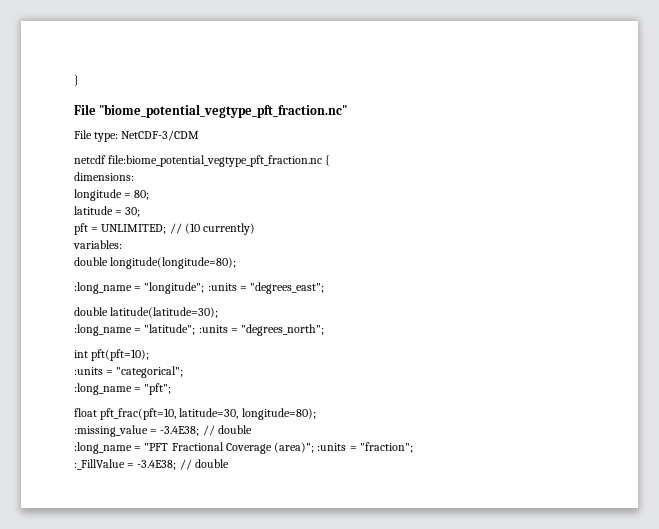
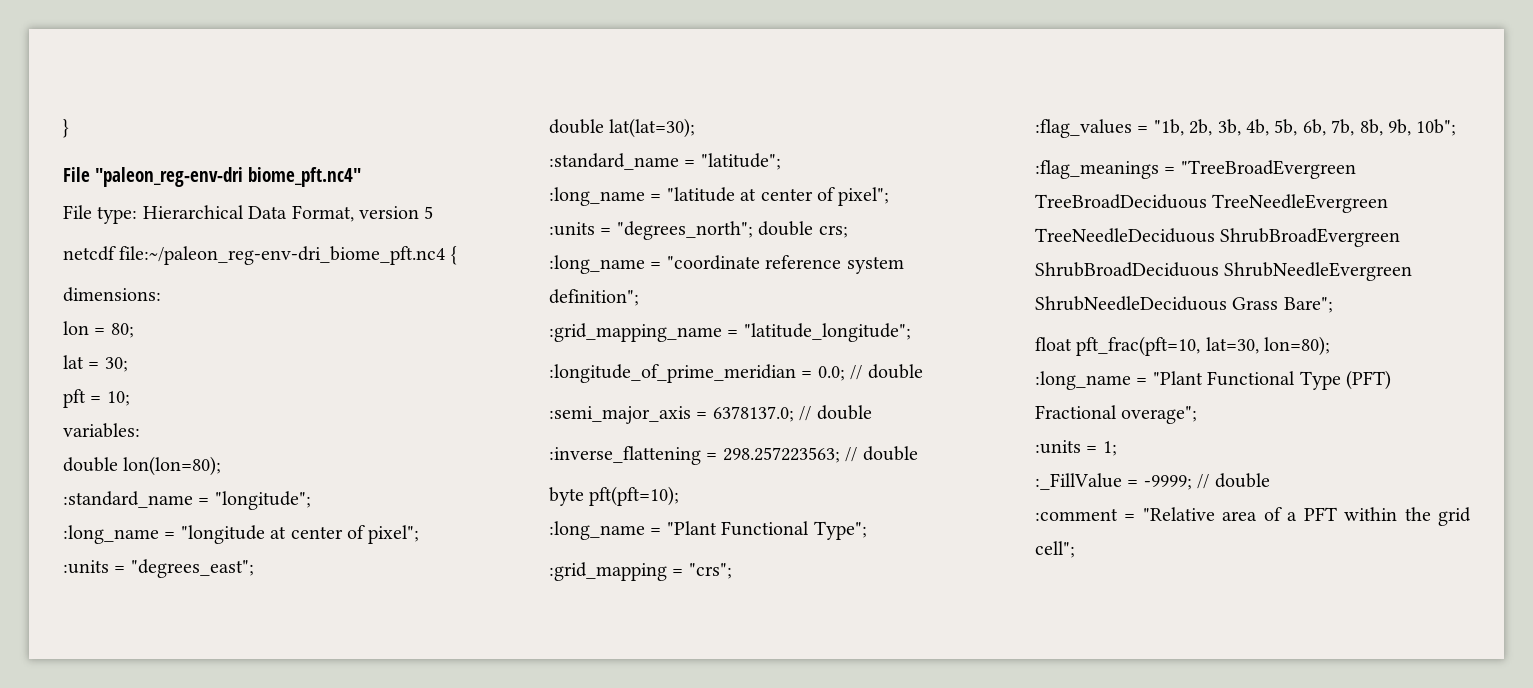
[99,104,348,118] "biome_potential_vegtype_pft_fraction.nc" -> [95,167,362,187] "paleon_reg-env-dri biome_pft.nc4"
[121,130,200,141] NetCDF-3/CDM -> [142,205,434,222] Hierarchical Data Format, version 5
[108,155,323,167] file:biome_potential_vegtype_pft_fraction.nc -> [119,246,446,265] file:~/paleon_reg-env-dri_biome_pft.nc4
[74,189,122,201] longitude -> [63,321,89,335] lon
[74,206,113,215] latitude -> [63,355,84,369] lat
[101,223,256,235] [73,240,122,249] [74,257,237,269] [74,282,325,294] [74,307,219,318] [74,324,325,336] [74,349,150,361] [74,366,184,378] [74,383,172,395] [74,408,316,420] [74,425,252,437] [74,442,413,454] [74,459,229,470] UNLIMITED; // (10 currently) // variables: // double longitude(longitude=80); // :long_name = "longitude"; :units = "degrees_east"; // double latitude(latitude=30); // :long_name = "latitude"; :units = "degrees_north"; // int pft(pft=10); // :units = "categorical"; // :long_name = "pft"; // float pft_frac(pft=10, latitude=30, longitude=80); // :missing_value = -3.4E38; // double // :long_name = "PFT Fractional Coverage (area)"; :units = "fraction"; // :_FillValue = -3.4E38; // double -> [106,391,130,406] [63,423,140,438] [63,456,222,476] [63,491,311,510] [63,525,420,544] [63,559,254,578] [549,118,696,138] [549,153,781,170] [549,187,890,206] [549,221,848,240] [549,255,904,274] [549,289,639,306] [549,323,911,342] [549,364,923,383] [549,405,872,424] [549,446,918,465] [549,486,680,506] [549,521,867,540] [549,562,732,581] [1035,119,1457,138] [1035,160,1356,179] [1035,194,1389,213] [1035,228,1401,247] [1035,262,1413,281] [1035,296,1333,313] [1035,336,1331,356] [1035,370,1391,390] [1035,405,1198,424] [1035,440,1117,456] [1035,473,1270,490] [1035,507,1471,526] [1035,541,1075,558] 10; // variables: // double lon(lon=80); // :standard_name = "longitude"; // :long_name = "longitude at center of pixel"; // :units = "degrees_east"; // double lat(lat=30); // :standard_name = "latitude"; // :long_name = "latitude at center of pixel"; // :units = "degrees_north"; double crs; // :long_name = "coordinate reference system definition"; // :grid_mapping_name = "latitude_longitude"; // :longitude_of_prime_meridian = 0.0; // double // :semi_major_axis = 6378137.0; // double // :inverse_flattening = 298.257223563; // double // byte pft(pft=10); // :long_name = "Plant Functional Type"; // :grid_mapping = "crs"; // :flag_values = "1b, 2b, 3b, 4b, 5b, 6b, 7b, 8b, 9b, 10b"; // :flag_meanings = "TreeBroadEvergreen TreeBroadDeciduous TreeNeedleEvergreen TreeNeedleDeciduous ShrubBroadEvergreen ShrubBroadDeciduous ShrubNeedleEvergreen ShrubNeedleDeciduous Grass Bare"; // float pft_frac(pft=10, lat=30, lon=80); // :long_name = "Plant Functional Type (PFT) Fractional overage"; // :units = 1; // :_FillValue = -9999; // double // :comment = "Relative area of a PFT within the grid cell";

